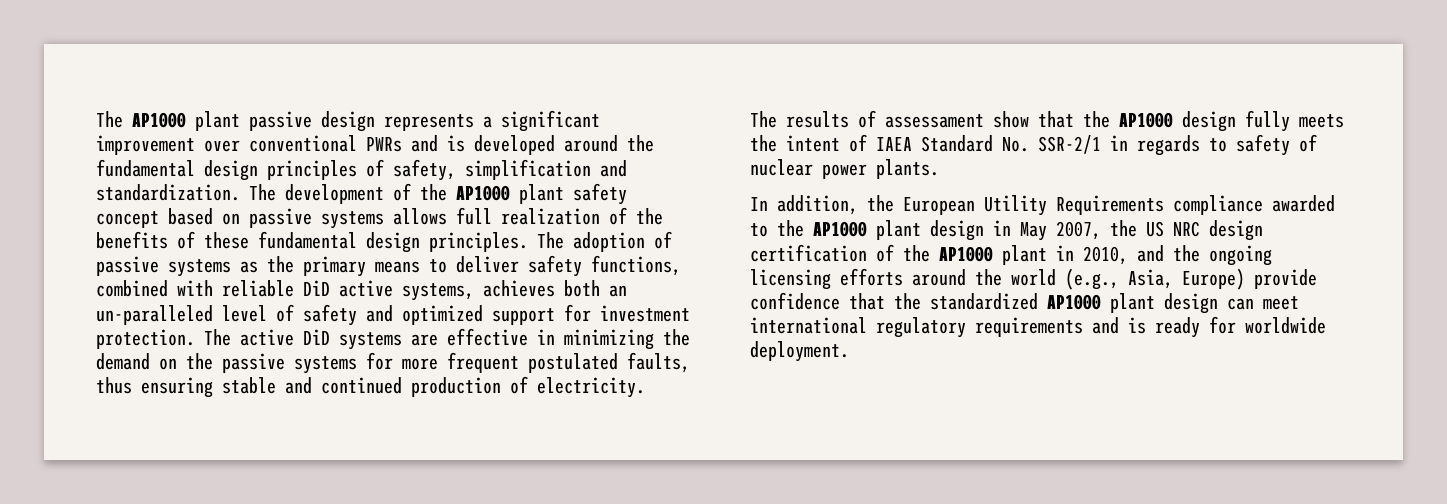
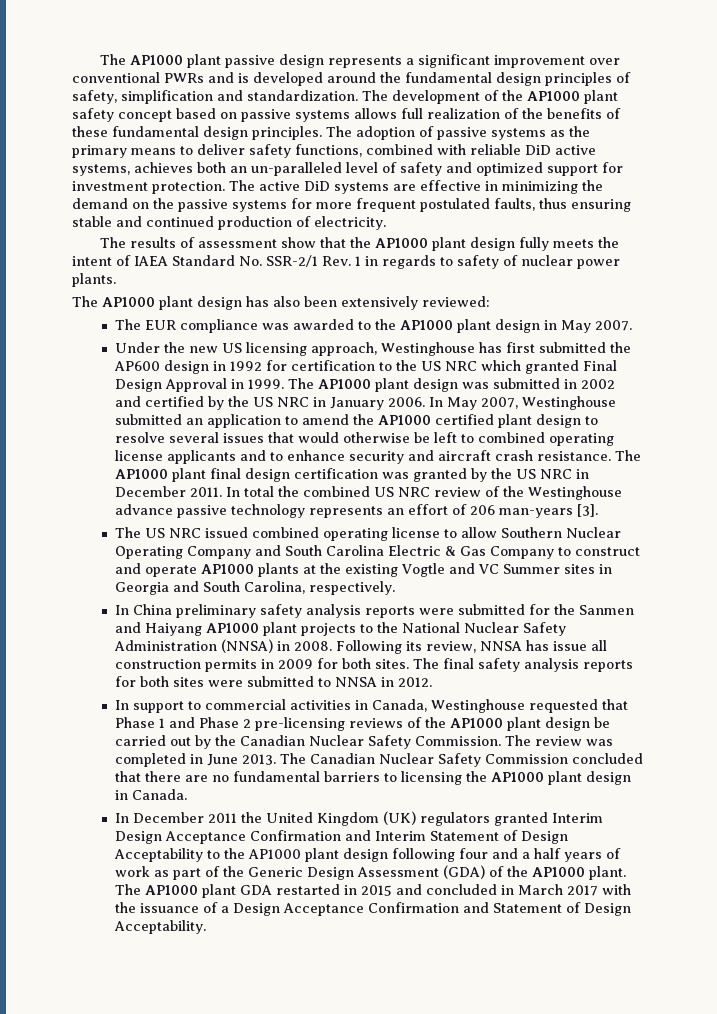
[885,114,984,128] assessament -> [197,239,277,248] assessment
(1173, 120) none -> [431,237,466,251] plant
(1101, 144) none -> [322,256,361,266] Rev. 1
[750,195,1263,216] In addition, the European Utility Requirements compliance -> [72,296,490,310] [115,319,290,333] The AP1000 plant design has also been extensively reviewed: // The EUR compliance was
[1056,220,1263,241] [750,244,1272,266] [750,268,1317,290] [750,292,1299,314] [750,316,1326,338] [750,341,849,362] 2007, the US NRC design certification of the AP1000 plant in 2010, and the ongoing licensing efforts around the world (e.g., Asia, Europe) provide confidence that the standardized AP1000 plant design can meet international regulatory requirements and is ready for worldwide deployment. -> [595,320,633,331] [115,342,632,356] [114,360,618,374] [115,378,616,392] [115,396,617,410] [115,414,599,428] [115,432,615,446] [115,450,642,464] [115,468,590,482] [115,486,623,500] [115,504,599,518] [115,527,622,541] [115,545,641,559] [115,563,613,577] [115,581,396,595] [115,604,635,618] [115,622,567,636] [114,639,608,654] [115,658,634,672] [115,676,433,687] [115,699,629,713] [115,717,611,731] [115,735,614,749] [115,753,644,767] [115,771,632,785] [115,789,188,800] [115,811,604,826] [115,830,569,844] [114,848,622,862] [115,865,627,880] [115,884,632,898] [115,902,632,916] [114,920,207,934] 2007. // Under the new US licensing approach, Westinghouse has first submitted the AP600 design in 1992 for certification to the US NRC which granted Final Design Approval in 1999. The AP1000 plant design was submitted in 2002 and certified by the US NRC in January 2006. In May 2007, Westinghouse submitted an application to amend the AP1000 certified plant design to resolve several issues that would otherwise be left to combined operating license applicants and to enhance security and aircraft crash resistance. The AP1000 plant final design certification was granted by the US NRC in December 2011. In total the combined US NRC review of the Westinghouse advance passive technology represents an effort of 206 man-years [3]. // The US NRC issued combined operating license to allow Southern Nuclear Operating Company and South Carolina Electric & Gas Company to construct and operate AP1000 plants at the existing Vogtle and VC Summer sites in Georgia and South Carolina, respectively. // In China preliminary safety analysis reports were submitted for the Sanmen and Haiyang AP1000 plant projects to the National Nuclear Safety Administration (NNSA) in 2008. Following its review, NNSA has issue all construction permits in 2009 for both sites. The final safety analysis reports for both sites were submitted to NNSA in 2012. // In support to commercial activities in Canada, Westinghouse requested that Phase 1 and Phase 2 pre-licensing reviews of the AP1000 plant design be carried out by the Canadian Nuclear Safety Commission. The review was completed in June 2013. The Canadian Nuclear Safety Commission concluded that there are no fundamental barriers to licensing the AP1000 plant design in Canada. // In December 2011 the United Kingdom (UK) regulators granted Interim Design Acceptance Confirmation and Interim Statement of Design Acceptability to the AP1000 plant design following four and a half years of work as part of the Generic Design Assessment (GDA) of the AP1000 plant. The AP1000 plant GDA restarted in 2015 and concluded in March 2017 with the issuance of a Design Acceptance Confirmation and Statement of Design Acceptability.

